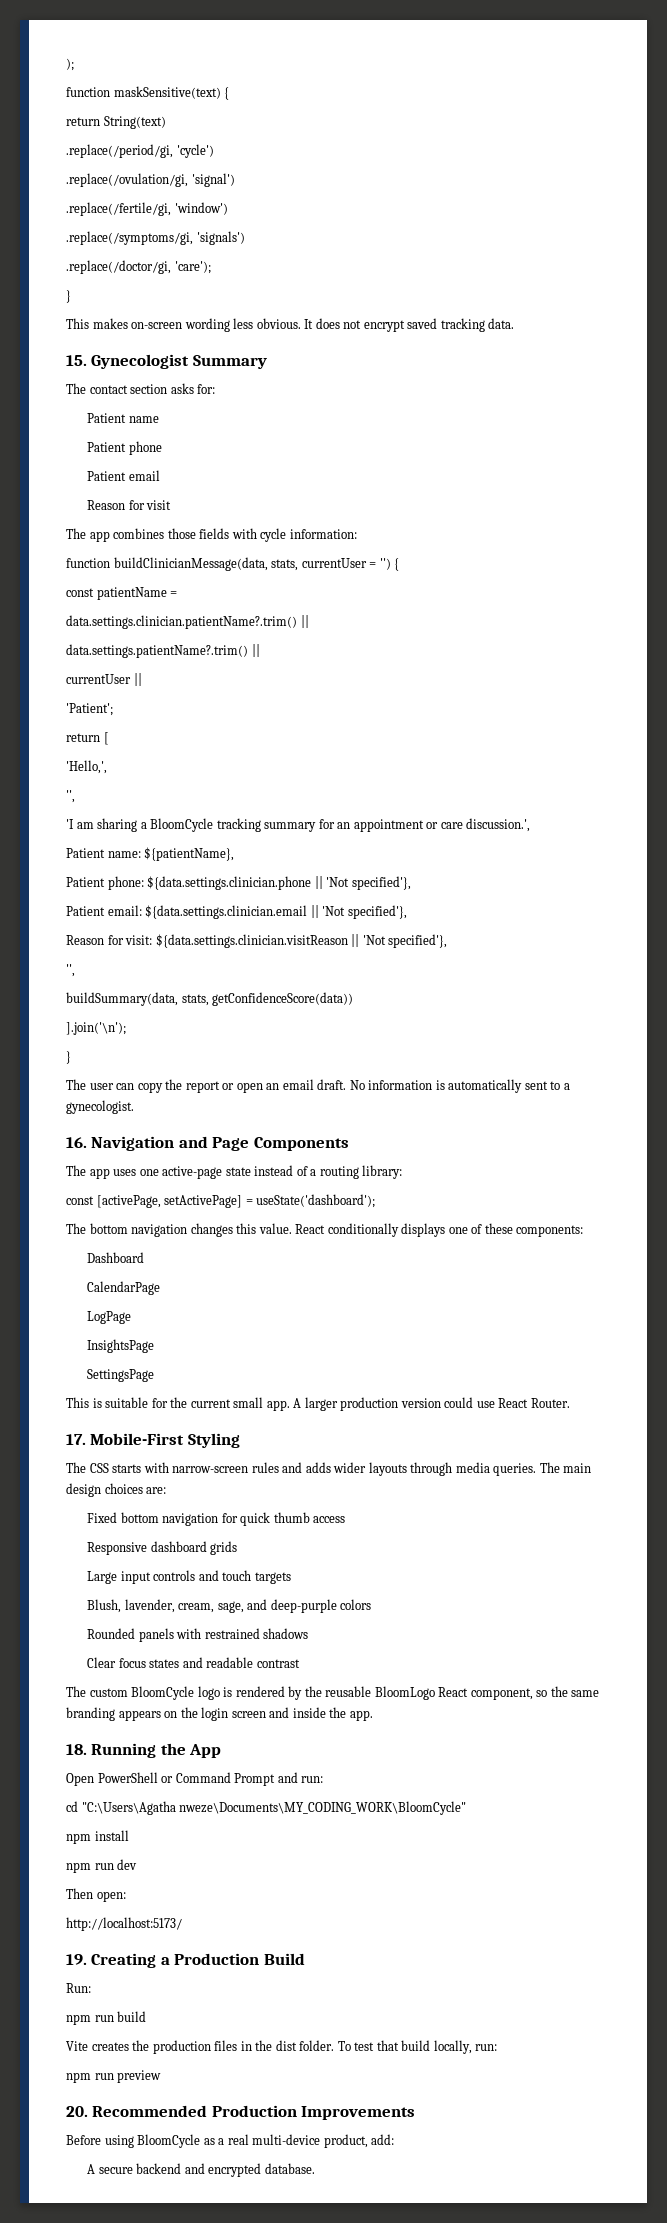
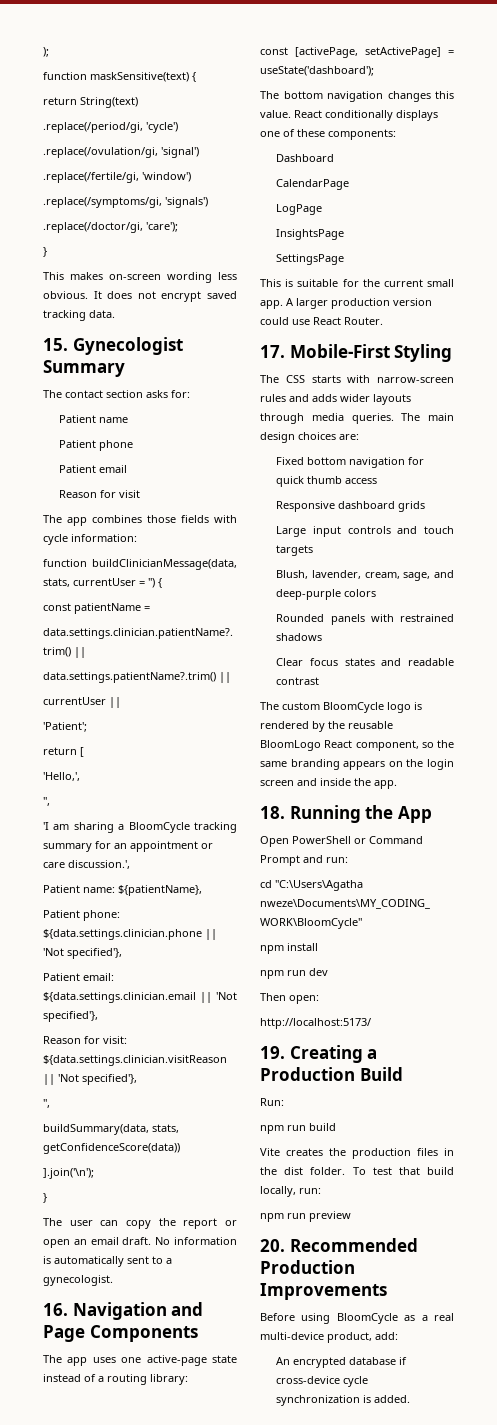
[87,2163,315,2177] A secure backend and encrypted database. -> [276,1357,408,1368] [276,1376,369,1387] [276,1395,411,1406] An encrypted database if cross-device cycle synchronization is added.

